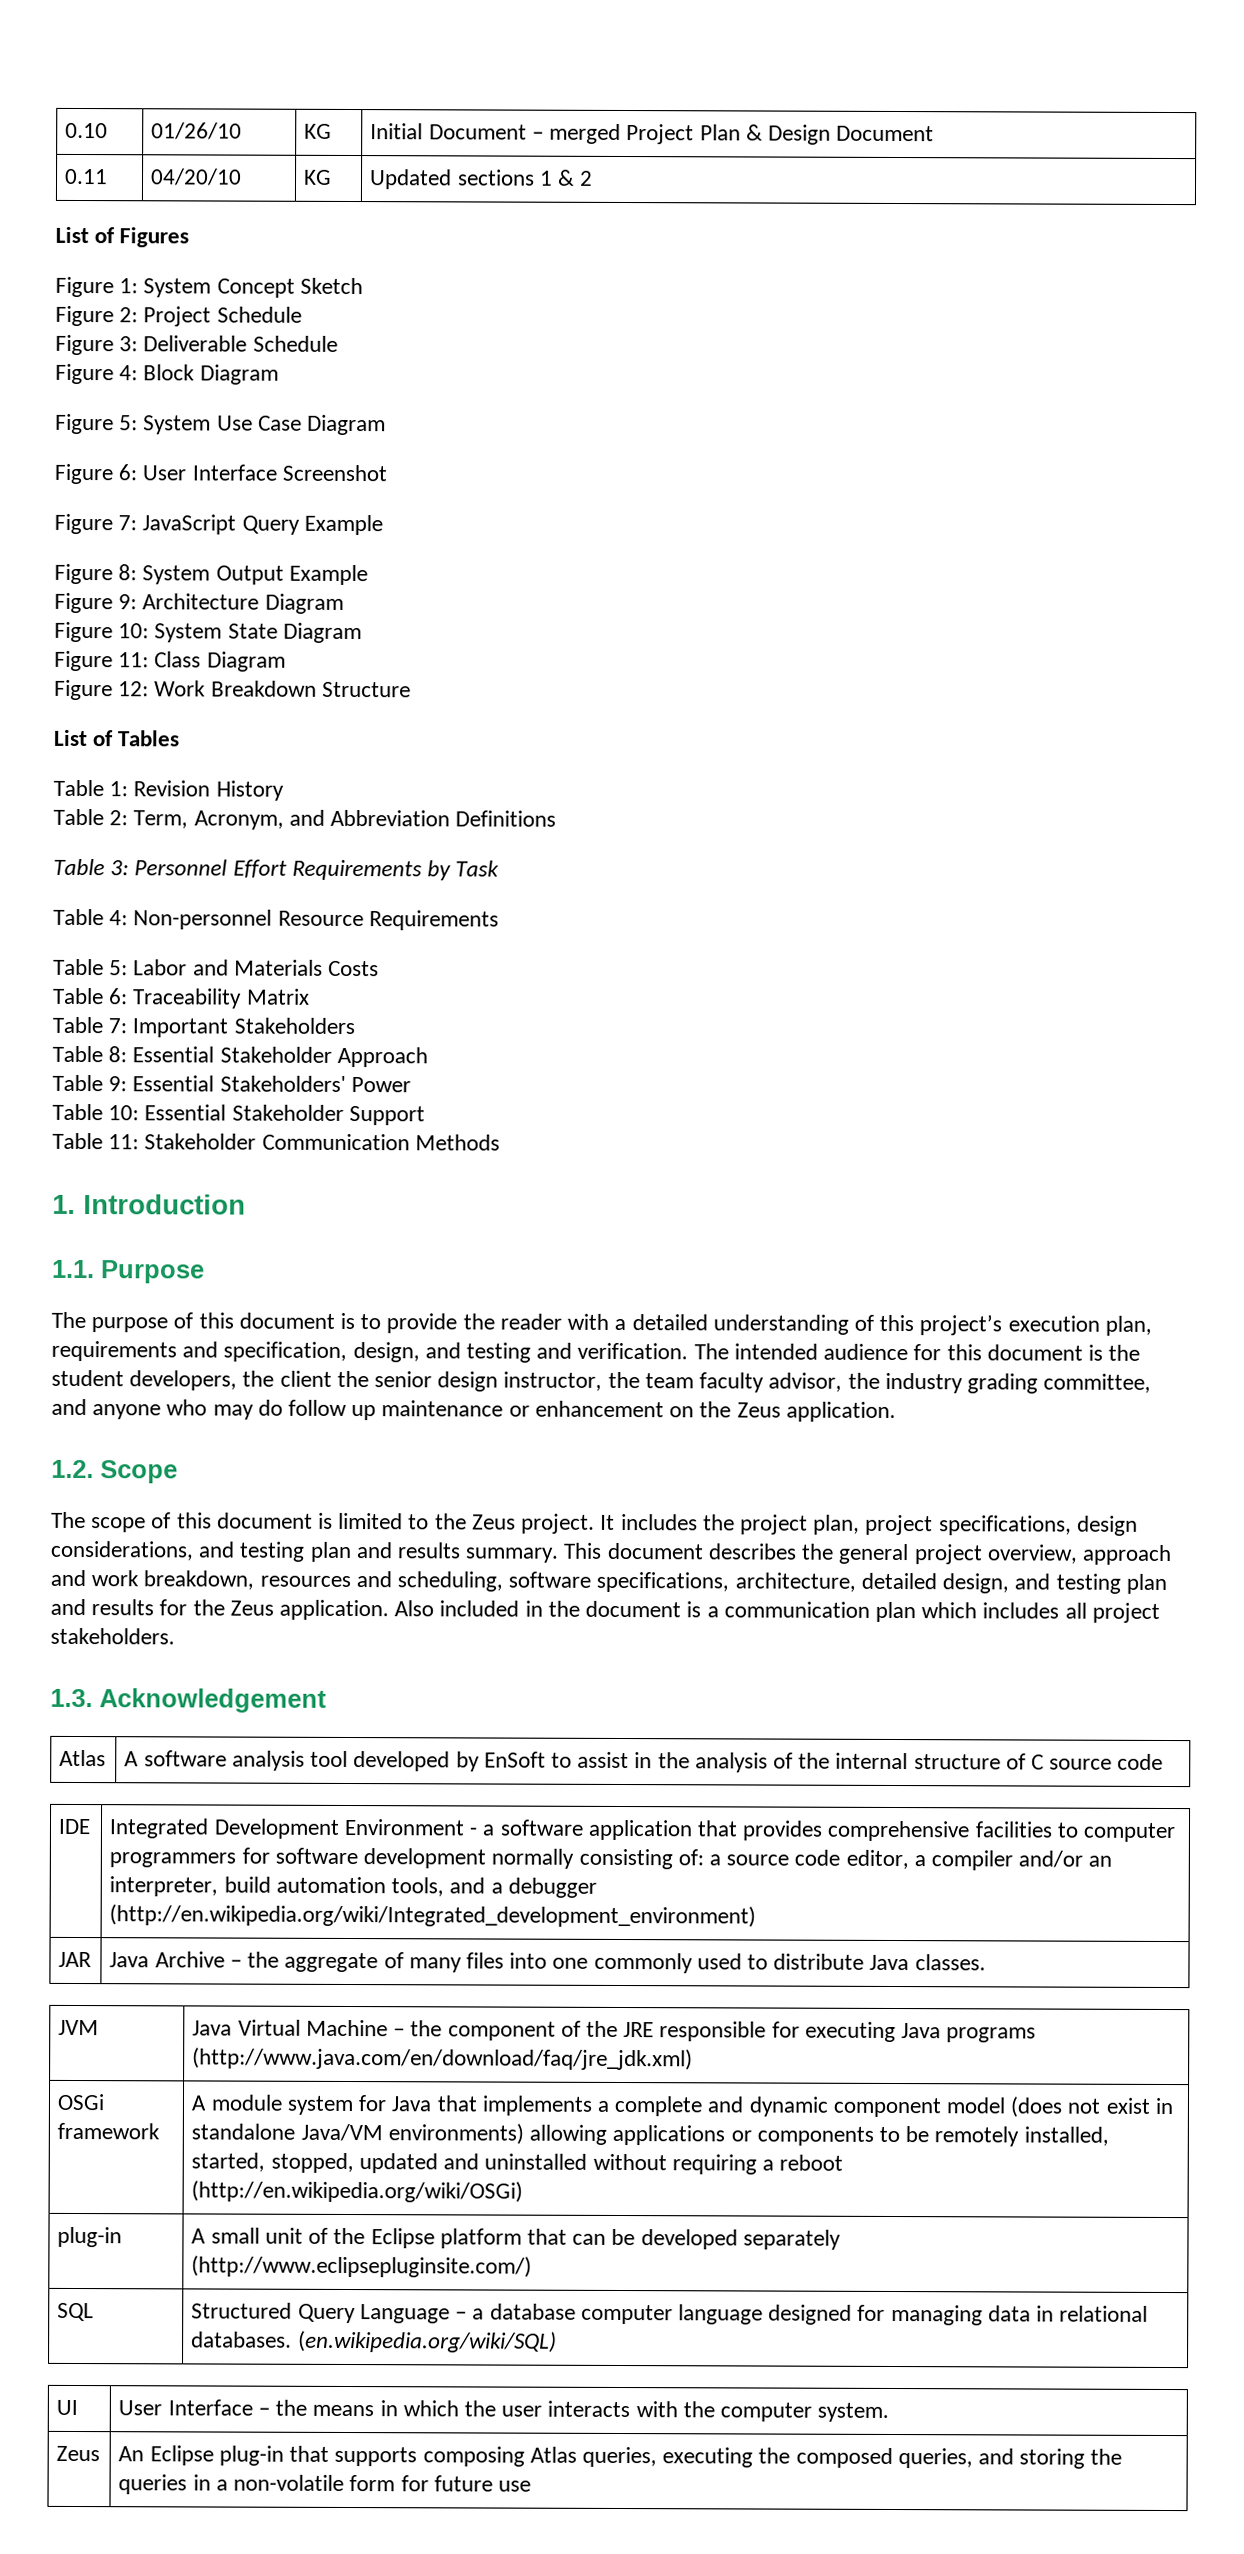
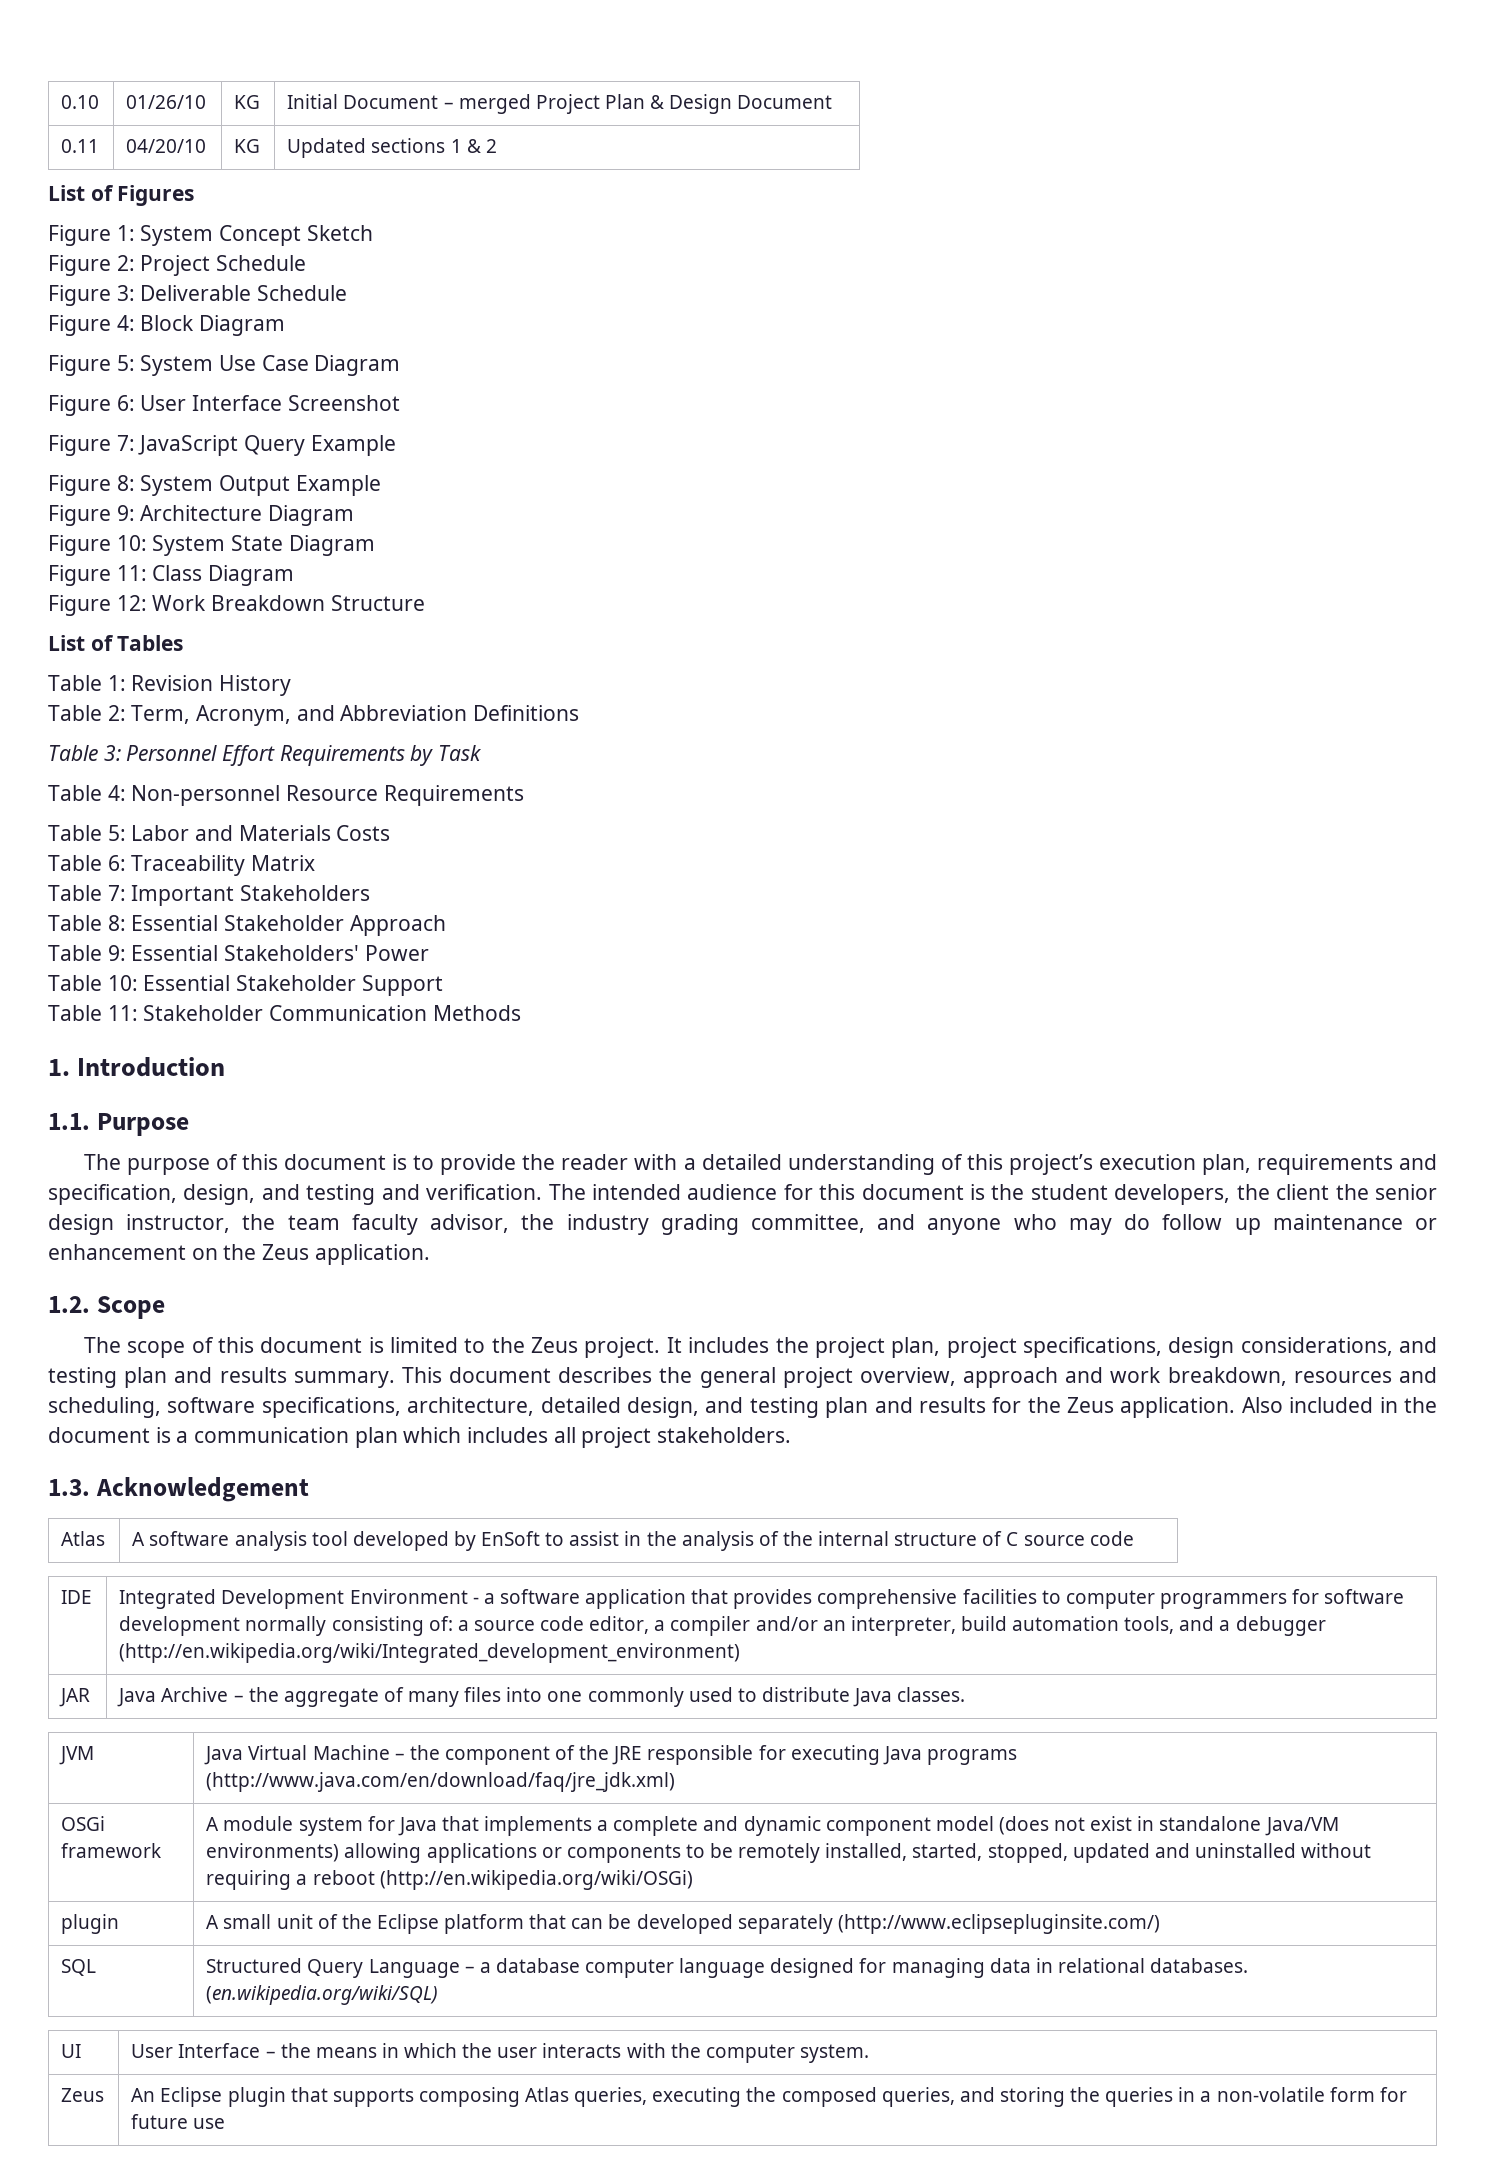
[57,2226,123,2248] plug-in -> [61,1914,120,1934] plugin
[218,2445,284,2466] plug-in -> [227,2087,286,2107] plugin

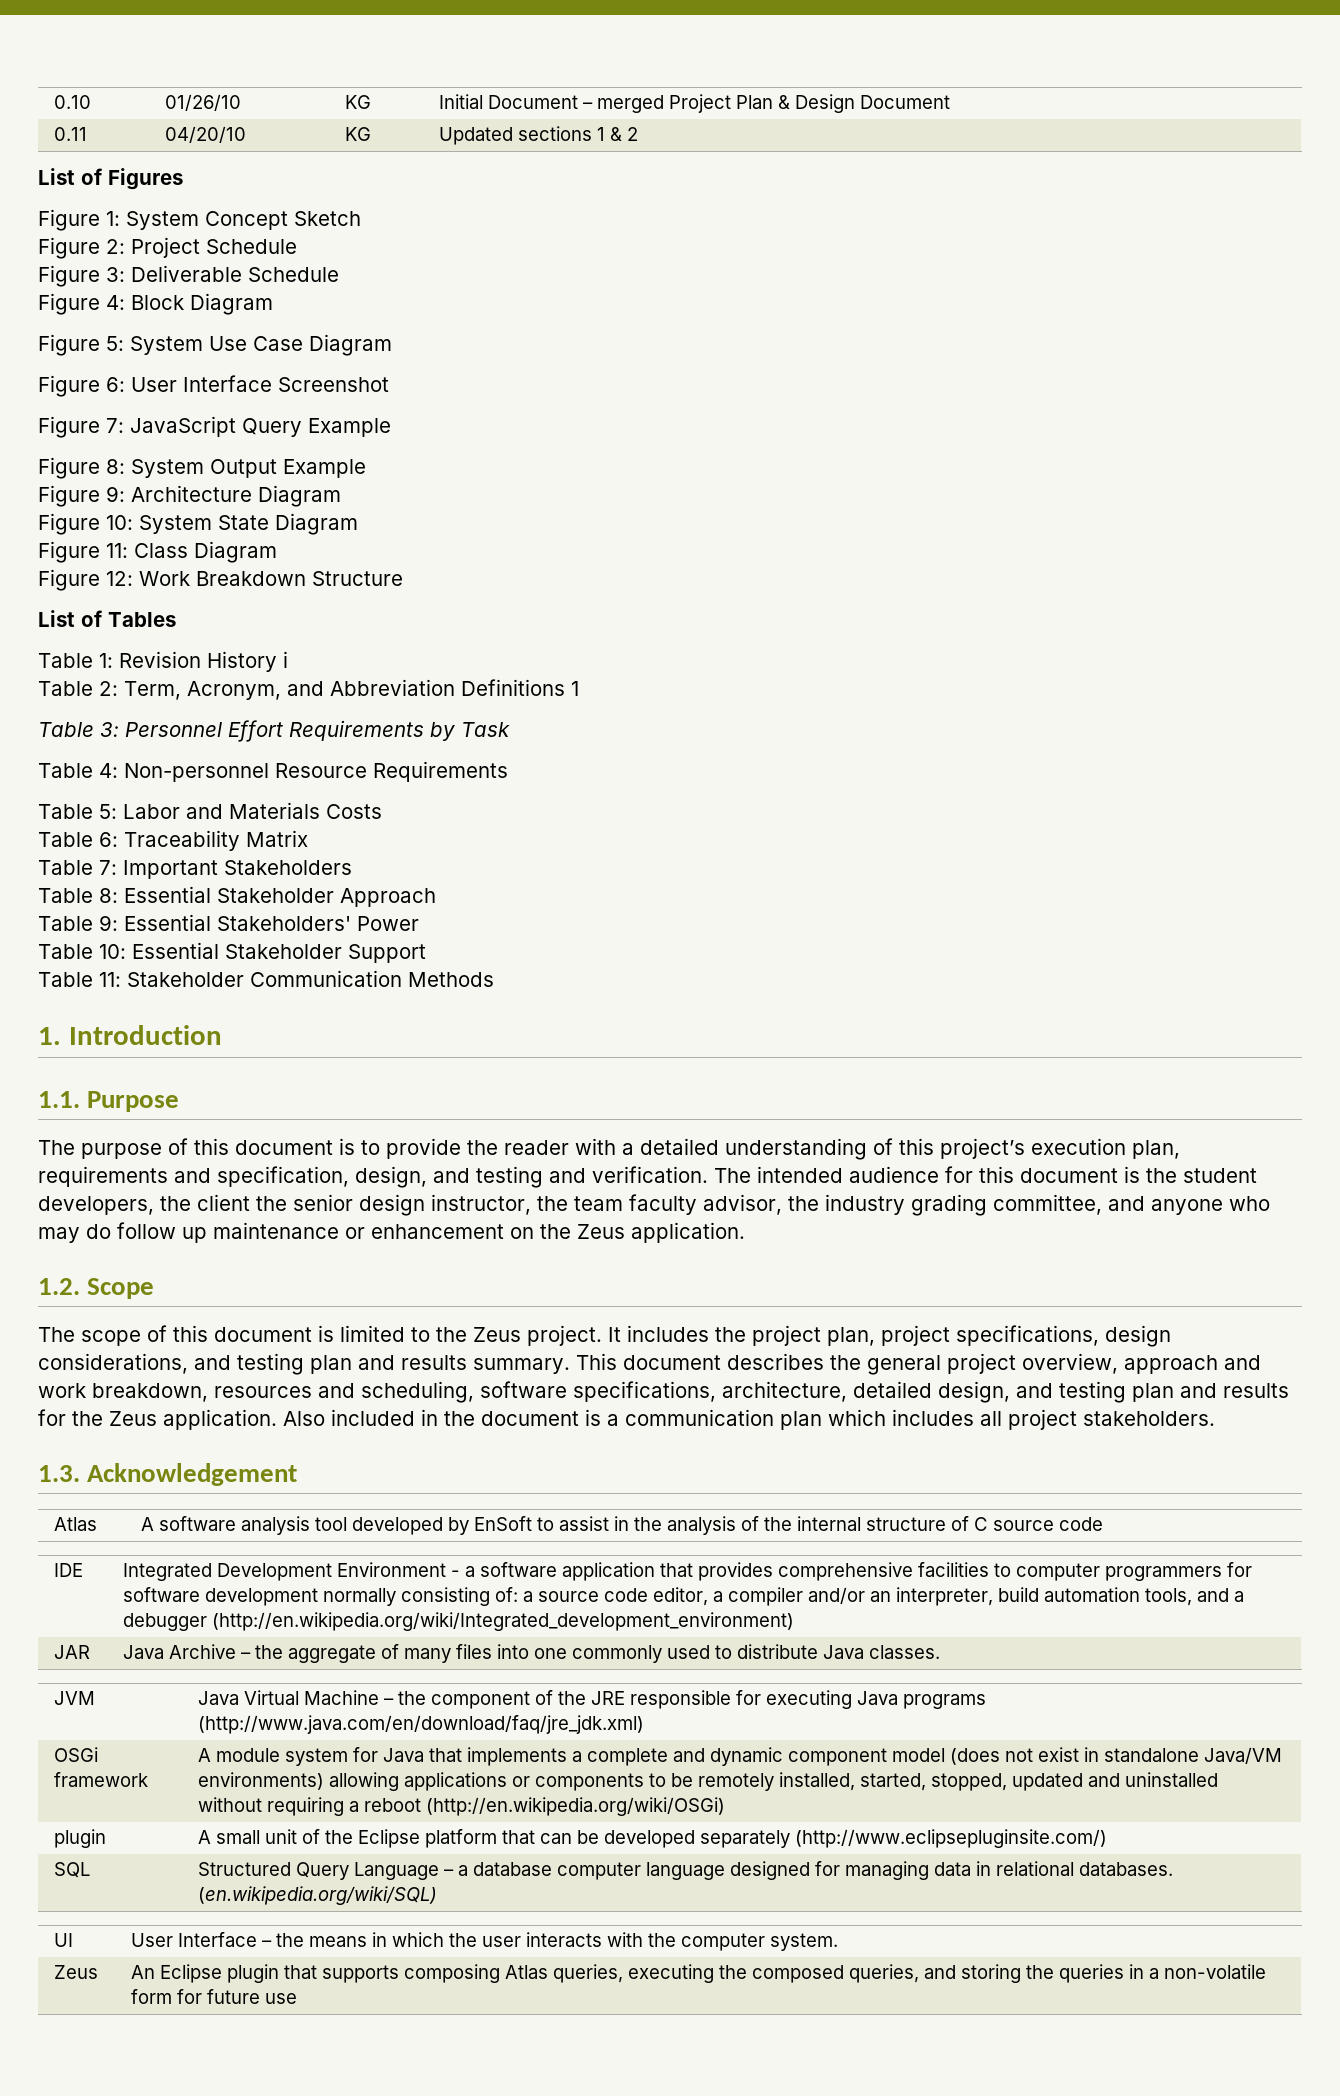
(292, 685) none -> [283,651,288,668] i
(580, 713) none -> [571,681,579,696] 1

